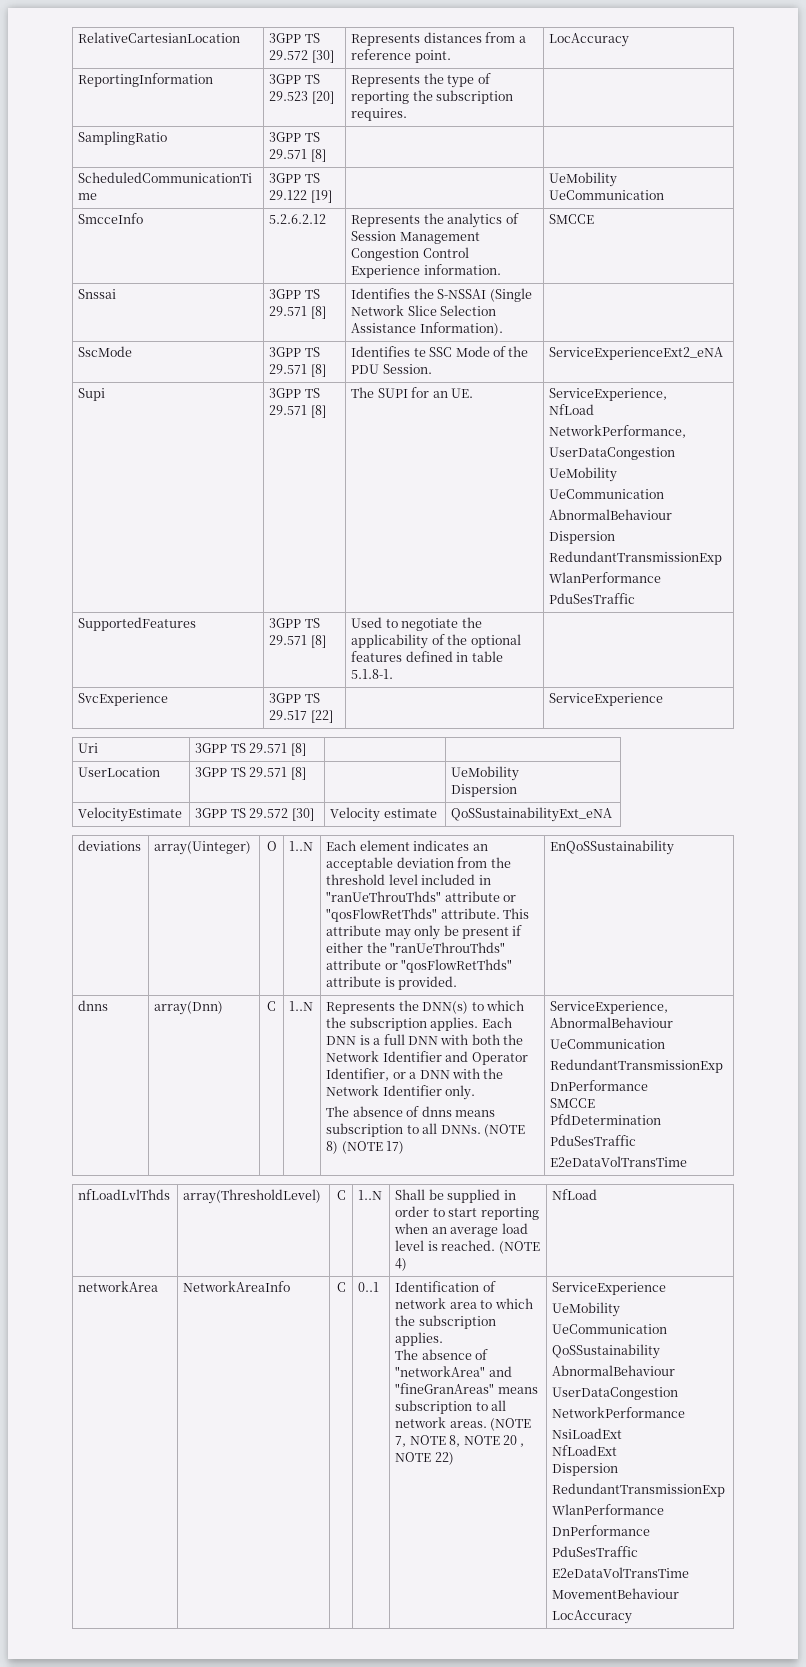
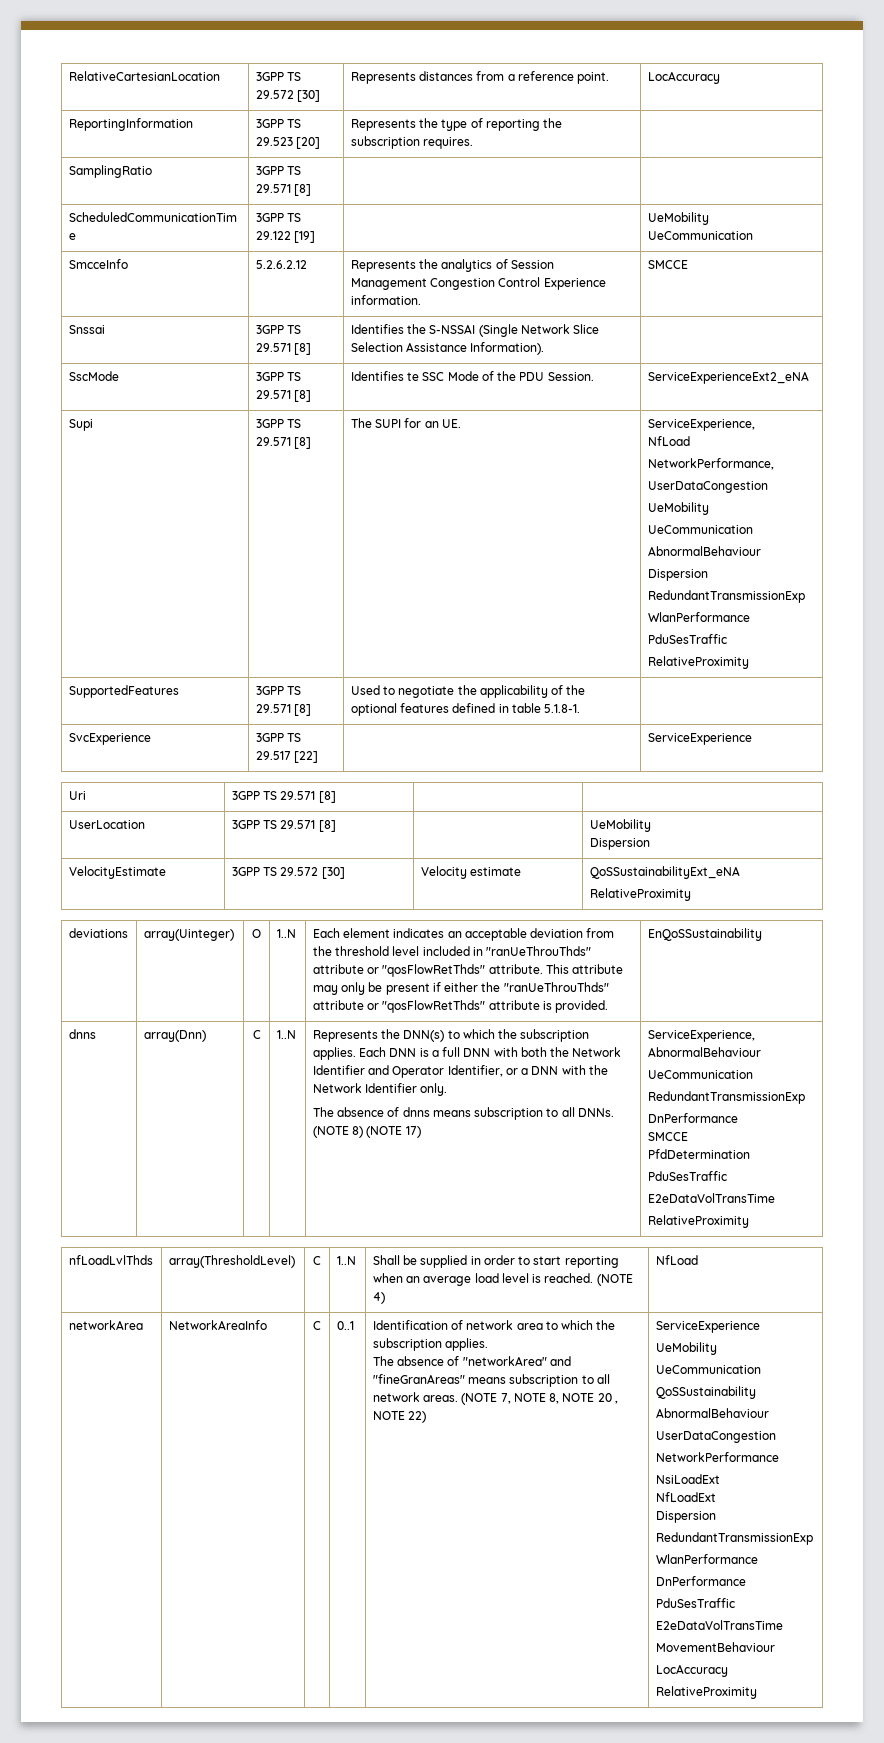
(636, 598) none -> [647,656,749,669] // RelativeProximity
(613, 814) none -> [589,888,691,901] // RelativeProximity
(688, 1161) none -> [647,1215,749,1228] // RelativeProximity
(633, 1617) none -> [655,1686,757,1699] // RelativeProximity

